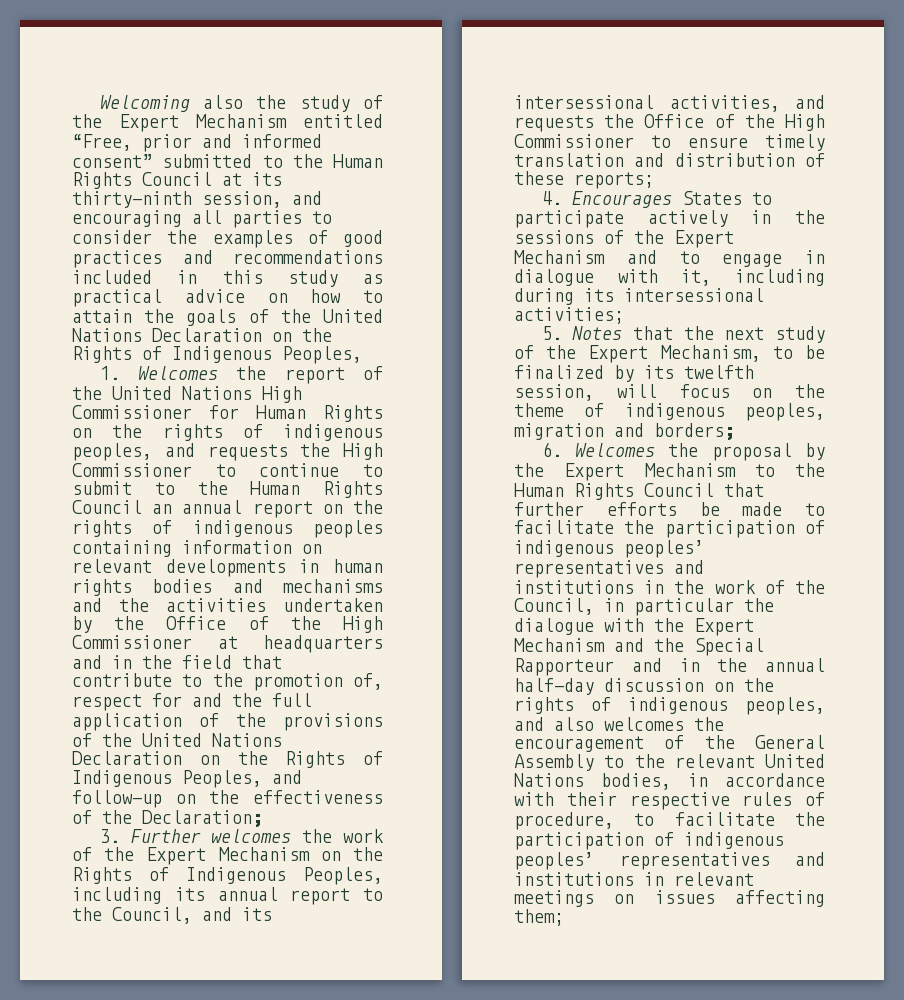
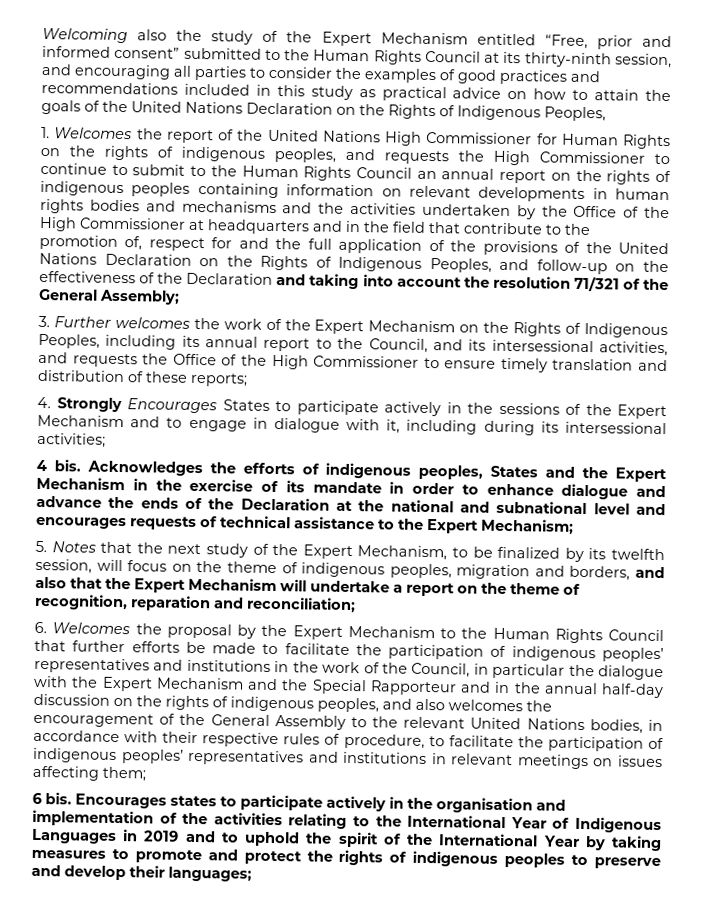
[142,810,262,827] Declaration; -> [186,272,670,292] [38,288,180,305] Declaration and taking into account the resolution 71/321 of the General Assembly;
(562, 198) none -> [56,397,122,413] Strongly
(624, 315) none -> [36,459,667,483] [36,476,666,500] [36,495,666,516] [36,515,574,535] // 4 bis. Acknowledges the efforts of indigenous peoples, States and the Expert Mechanism in the exercise of its mandate in order to enhance dialogue and advance the ends of the Declaration at the national and subnational level and encourages requests of technical assistance to the Expert Mechanism;
[654,423,734,440] borders; -> [569,565,665,581] [35,576,581,597] [34,593,356,614] borders, and also that the Expert Mechanism will undertake a report on the theme of recognition, reparation and reconciliation;
(564, 917) none -> [32,792,566,814] [32,809,663,834] [31,828,663,852] [31,848,661,870] [31,864,252,882] // 6 bis. Encourages states to participate actively in the organisation and implementation of the activities relating to the International Year of Indigenous Languages in 2019 and to uphold the spirit of the International Year by taking measures to promote and protect the rights of indigenous peoples to preserve and develop their languages;

